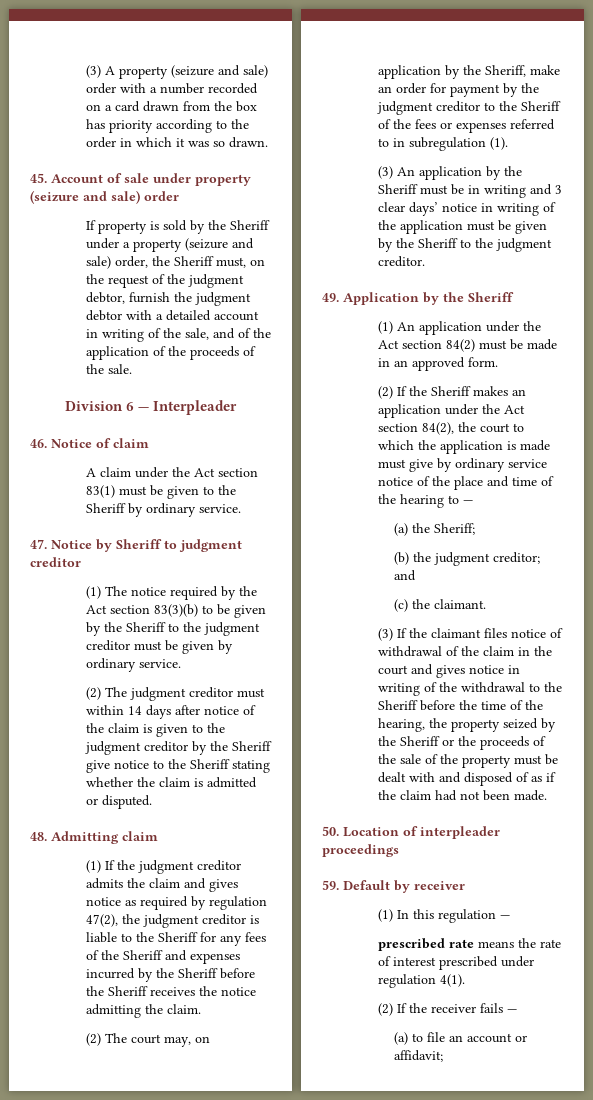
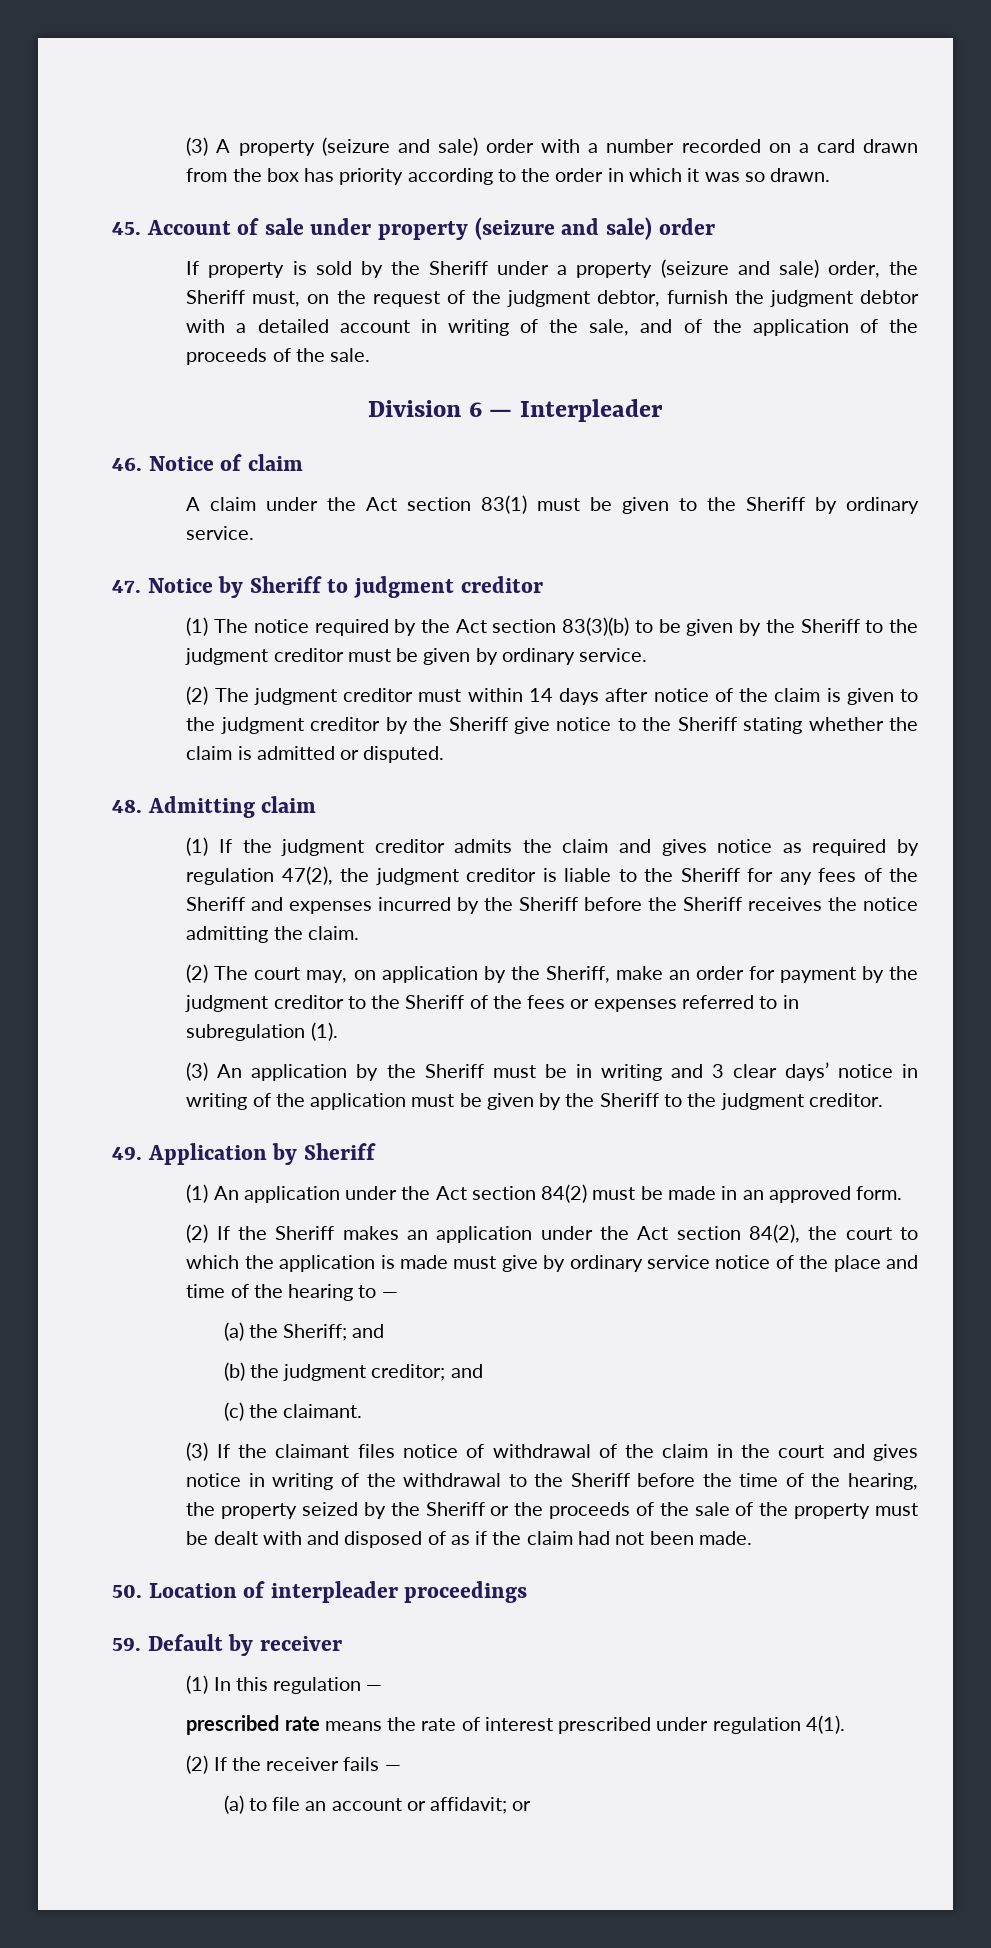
[443,292,464,302] the -> (298, 1154) none
(476, 529) none -> [352,1324,385,1338] and
(444, 1056) none -> [512,1801,532,1811] or

